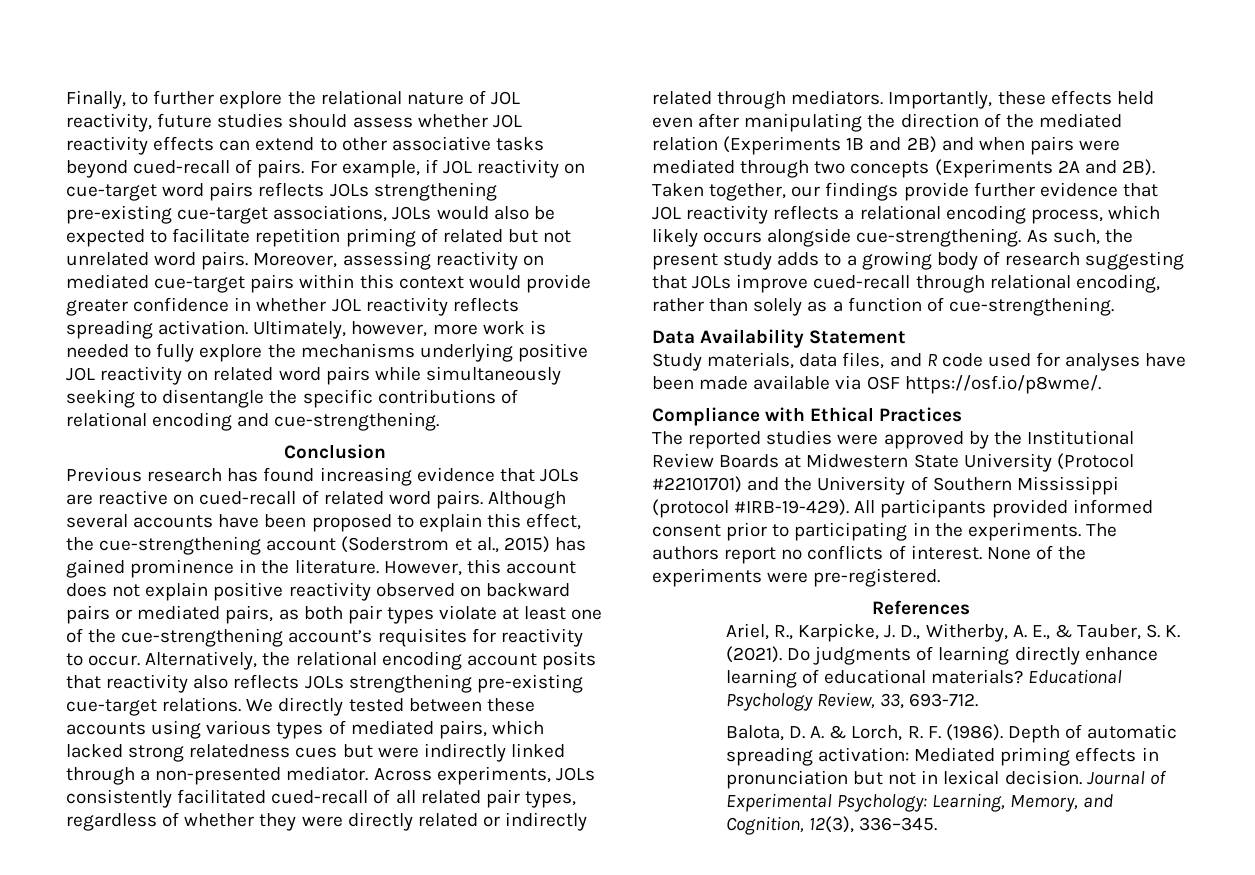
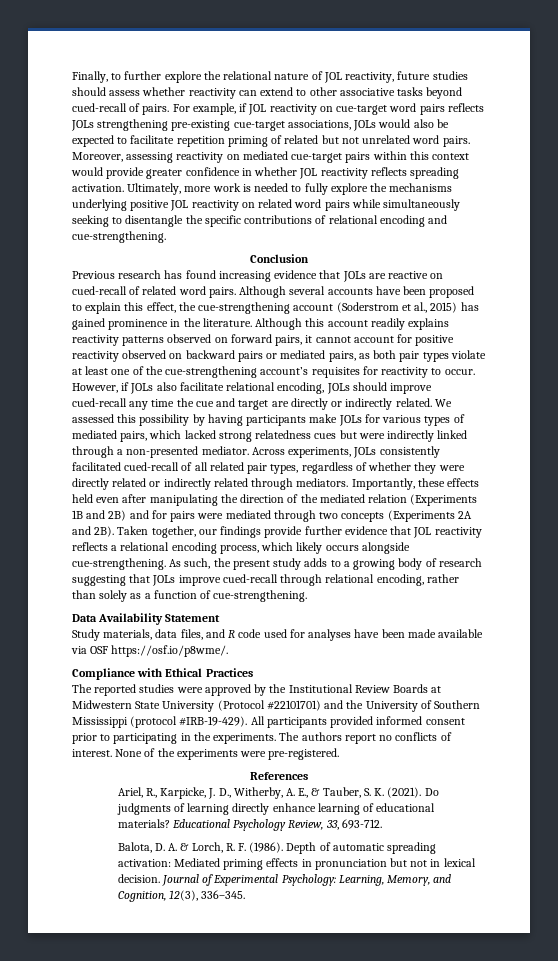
[492,114,522,128] [66,136,215,155] JOL reactivity effects -> [188,88,236,99] reactivity
[351,321,428,337] however, -> (182, 189) none
[383,561,462,576] However, -> [255,318,303,330] Although
[66,582,209,601] does not explain -> [370,318,450,330] [72,334,413,346] readily explains reactivity patterns observed on forward pairs, it cannot account for
[145,651,596,670] [66,674,583,693] [66,697,535,716] [66,720,202,739] Alternatively, the relational encoding account posits that reactivity also reflects JOLs strengthening pre-existing cue-target relations. We directly tested between these accounts using -> [72,382,433,394] [72,398,452,410] [72,414,380,426] However, if JOLs also facilitate relational encoding, JOLs should improve cued-recall any time the cue and target are directly or indirectly related. We assessed this possibility by having participants make JOLs for
[978,137,1025,151] when -> [151,510,167,519] for

